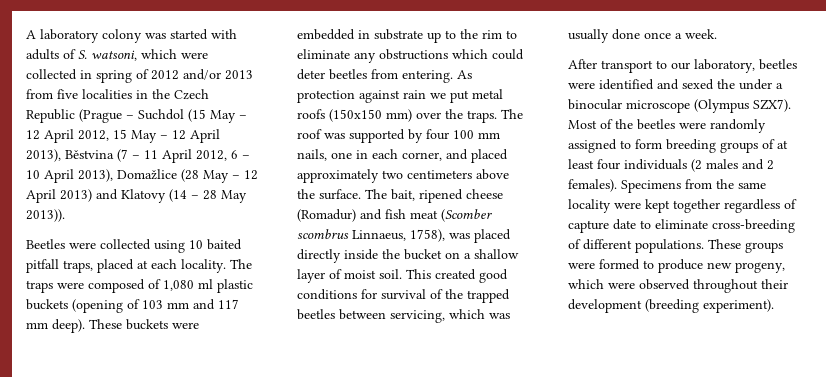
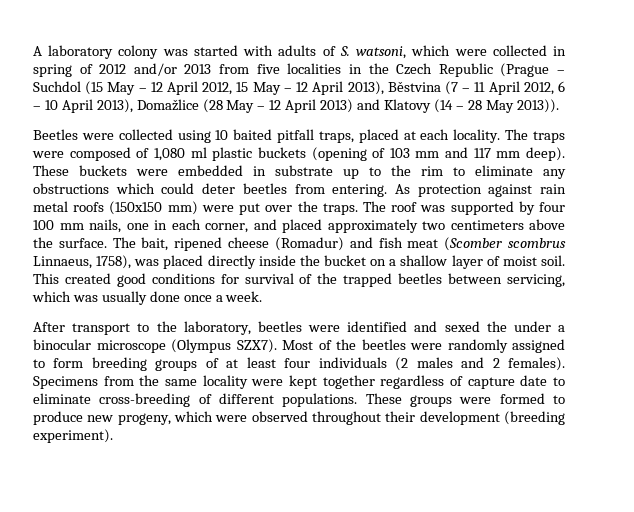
[430,90,469,103] we put -> (566, 189) none
(412, 115) none -> [201,203,261,215] were put
[671,62,690,70] our -> [156,321,177,332] the

